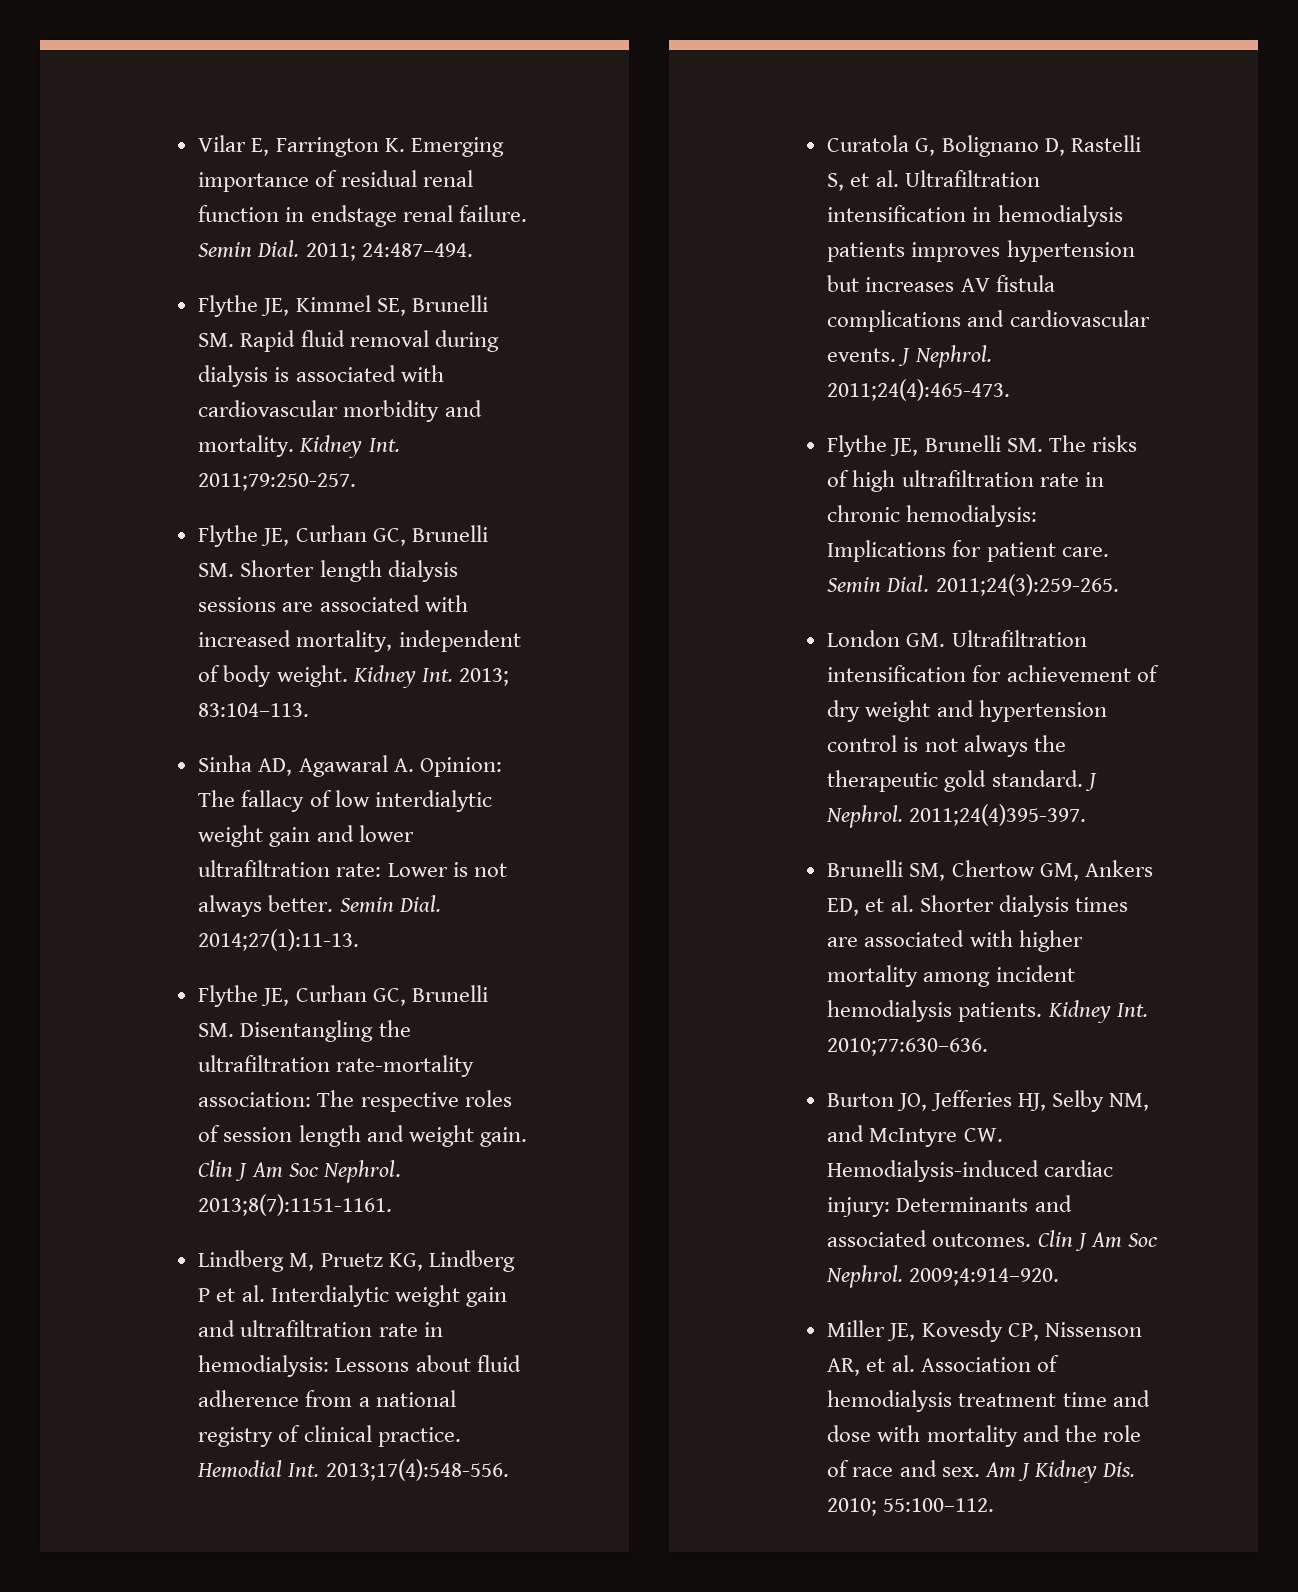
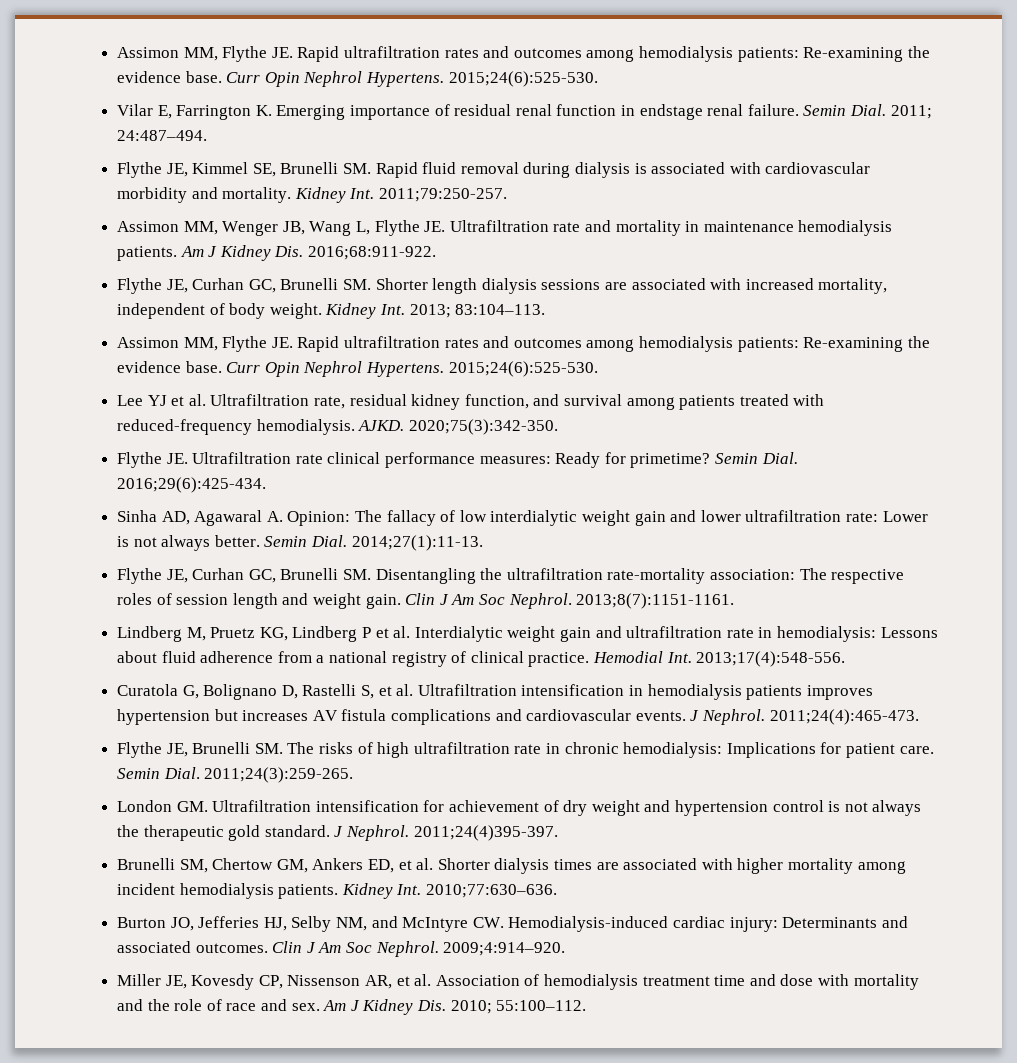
(198, 143) none -> [117,46,930,62] [117,71,598,87] Assimon MM, Flythe JE. Rapid ultrafiltration rates and outcomes among hemodialysis patients: Re-examining the evidence base. Curr Opin Nephrol Hypertens. 2015;24(6):525-530. //
(357, 482) none -> [117,220,893,236] [117,245,437,261] // Assimon MM, Wenger JB, Wang L, Flythe JE. Ultrafiltration rate and mortality in maintenance hemodialysis patients. Am J Kidney Dis. 2016;68:911-922.
(310, 710) none -> [117,336,930,352] [117,361,598,377] [117,394,825,410] [117,419,558,435] [117,452,798,468] [117,477,267,493] // Assimon MM, Flythe JE. Rapid ultrafiltration rates and outcomes among hemodialysis patients: Re-examining the evidence base. Curr Opin Nephrol Hypertens. 2015;24(6):525-530. // Lee YJ et al. Ultrafiltration rate, residual kidney function, and survival among patients treated with reduced-frequency hemodialysis. AJKD. 2020;75(3):342-350. // Flythe JE. Ultrafiltration rate clinical performance measures: Ready for primetime? Semin Dial. 2016;29(6):425-434.

